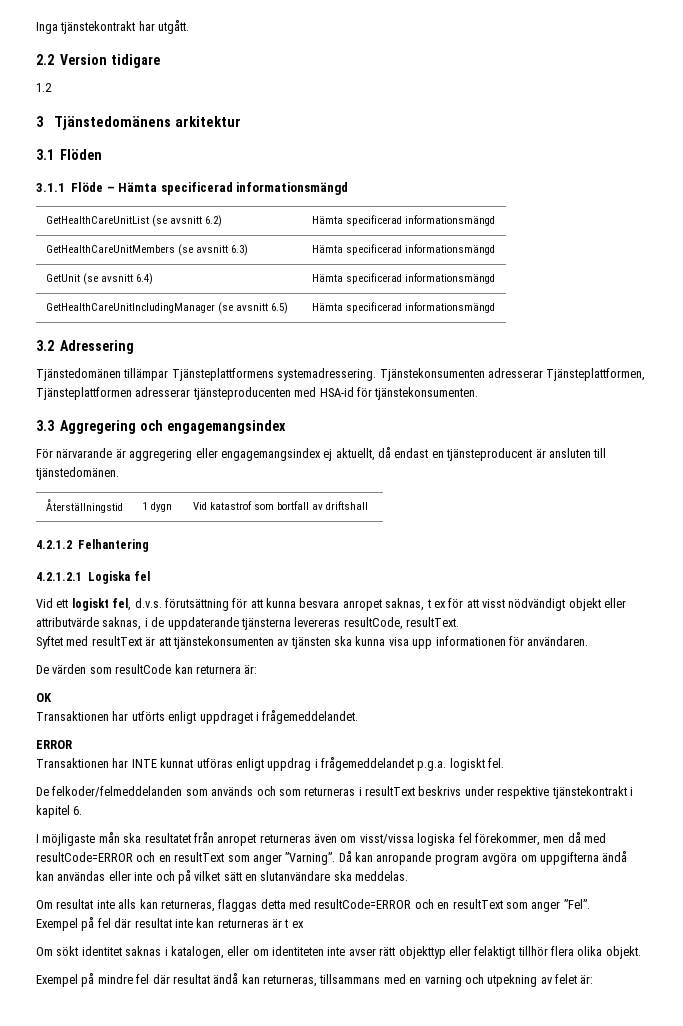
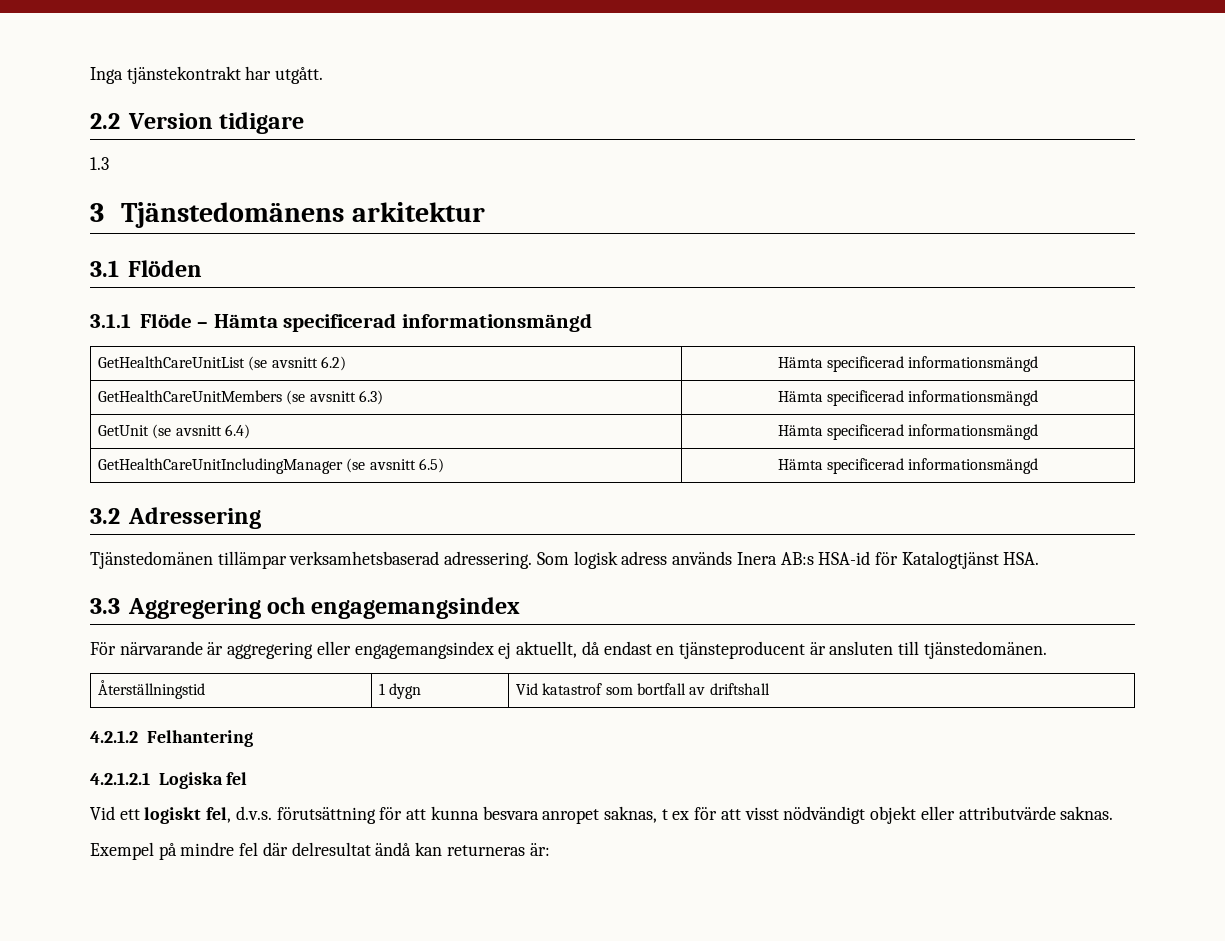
[36,83,52,92] 1.2 -> [90,157,109,170] 1.3
[171,368,646,381] [36,387,479,400] Tjänsteplattformens systemadressering. Tjänstekonsumenten adresserar Tjänsteplattformen, Tjänsteplattformen adresserar tjänsteproducenten med HSA-id för tjänstekonsumenten. -> [289,551,1040,569] verksamhetsbaserad adressering. Som logisk adress används Inera AB:s HSA-id för Katalogtjänst HSA.
[102,617,459,630] [36,636,589,649] [36,664,258,674] [36,693,52,702] [36,710,359,724] [36,740,72,749] [36,757,505,771] [36,786,633,799] [36,805,83,818] [36,832,606,846] [36,851,628,865] [36,870,409,884] [36,899,590,912] [36,917,304,931] [36,946,641,959] saknas, i de uppdaterande tjänsterna levereras resultCode, resultText. // Syftet med resultText är att tjänstekonsumenten av tjänsten ska kunna visa upp informationen för användaren. // De värden som resultCode kan returnera är: // OK // Transaktionen har utförts enligt uppdraget i frågemeddelandet. // ERROR // Transaktionen har INTE kunnat utföras enligt uppdrag i frågemeddelandet p.g.a. logiskt fel. // De felkoder/felmeddelanden som används och som returneras i resultText beskrivs under respektive tjänstekontrakt i kapitel 6. // I möjligaste mån ska resultatet från anropet returneras även om visst/vissa logiska fel förekommer, men då med resultCode=ERROR och en resultText som anger ”Varning”. Då kan anropande program avgöra om uppgifterna ändå kan användas eller inte och på vilket sätt en slutanvändare ska meddelas. // Om resultat inte alls kan returneras, flaggas detta med resultCode=ERROR och en resultText som anger ”Fel”. // Exempel på fel där resultat inte kan returneras är t ex // Om sökt identitet saknas i katalogen, eller om identiteten inte avser rätt objekttyp eller felaktigt tillhör flera olika objekt. -> [1060,806,1114,820] saknas.
[172,973,577,987] resultat ändå kan returneras, tillsammans med en varning och utpekning av felet -> [291,842,525,856] delresultat ändå kan returneras

